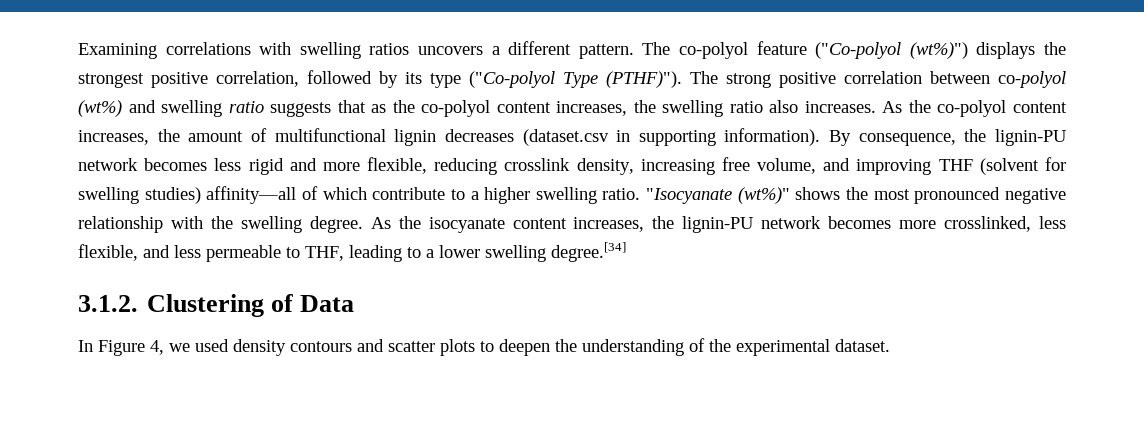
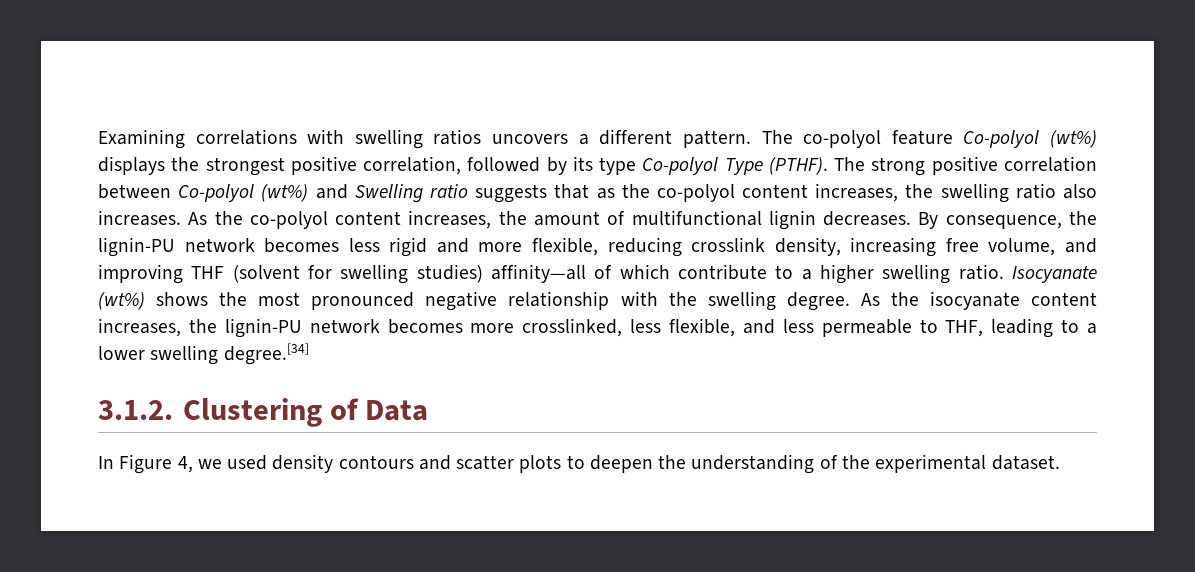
[815,42,968,59] ("Co-polyol (wt%)") -> [963,130,1098,148] Co-polyol (wt%)
[469,71,682,88] ("Co-polyol Type (PTHF)"). -> [642,157,828,175] Co-polyol Type (PTHF).
[998,71,1066,88] co-polyol -> [178,184,255,202] Co-polyol
[161,100,223,117] swelling -> [354,184,423,203] Swelling
[444,128,821,146] decreases (dataset.csv in supporting information). -> [823,211,912,226] decreases.
[646,187,790,204] "Isocyanate (wt%)" -> [1012,265,1098,283] [98,292,145,310] Isocyanate (wt%)

